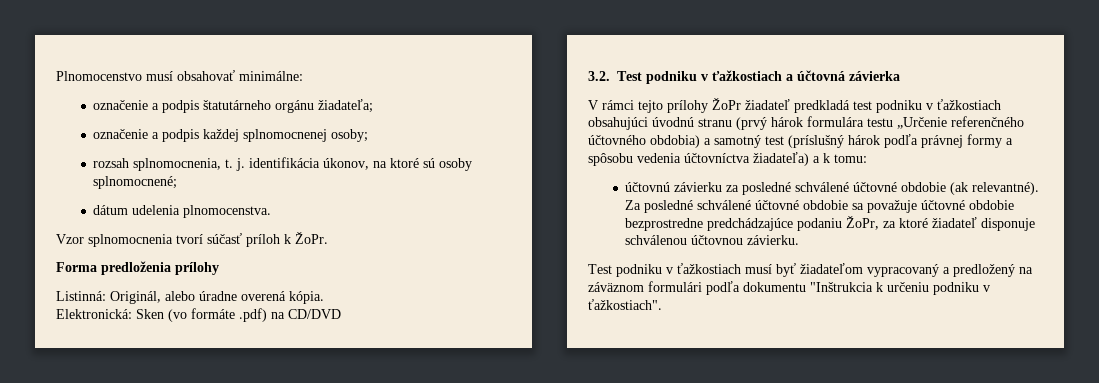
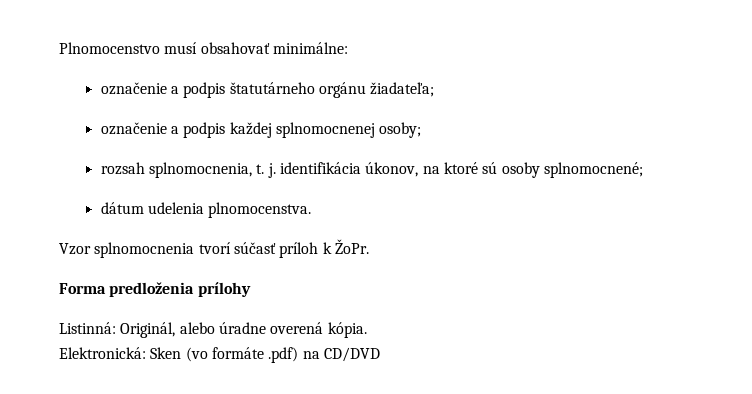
[588,70,900,84] [588,98,1001,113] [588,116,1024,130] [588,134,1013,148] [588,152,867,166] [625,182,1040,195] [625,200,1015,213] [625,216,1036,231] [625,235,800,245] [588,263,1033,277] [588,281,990,295] [588,299,662,310] // 3.2. Test podniku v ťažkostiach a účtovná závierka // V rámci tejto prílohy ŽoPr žiadateľ predkladá test podniku v ťažkostiach obsahujúci úvodnú stranu (prvý hárok formulára testu „Určenie referenčného účtovného obdobia) a samotný test (príslušný hárok podľa právnej formy a spôsobu vedenia účtovníctva žiadateľa) a k tomu: // účtovnú závierku za posledné schválené účtovné obdobie (ak relevantné). Za posledné schválené účtovné obdobie sa považuje účtovné obdobie bezprostredne predchádzajúce podaniu ŽoPr, za ktoré žiadateľ disponuje schválenou účtovnou závierku. // Test podniku v ťažkostiach musí byť žiadateľom vypracovaný a predložený na záväznom formulári podľa dokumentu "Inštrukcia k určeniu podniku v ťažkostiach". -> (380, 354) none

